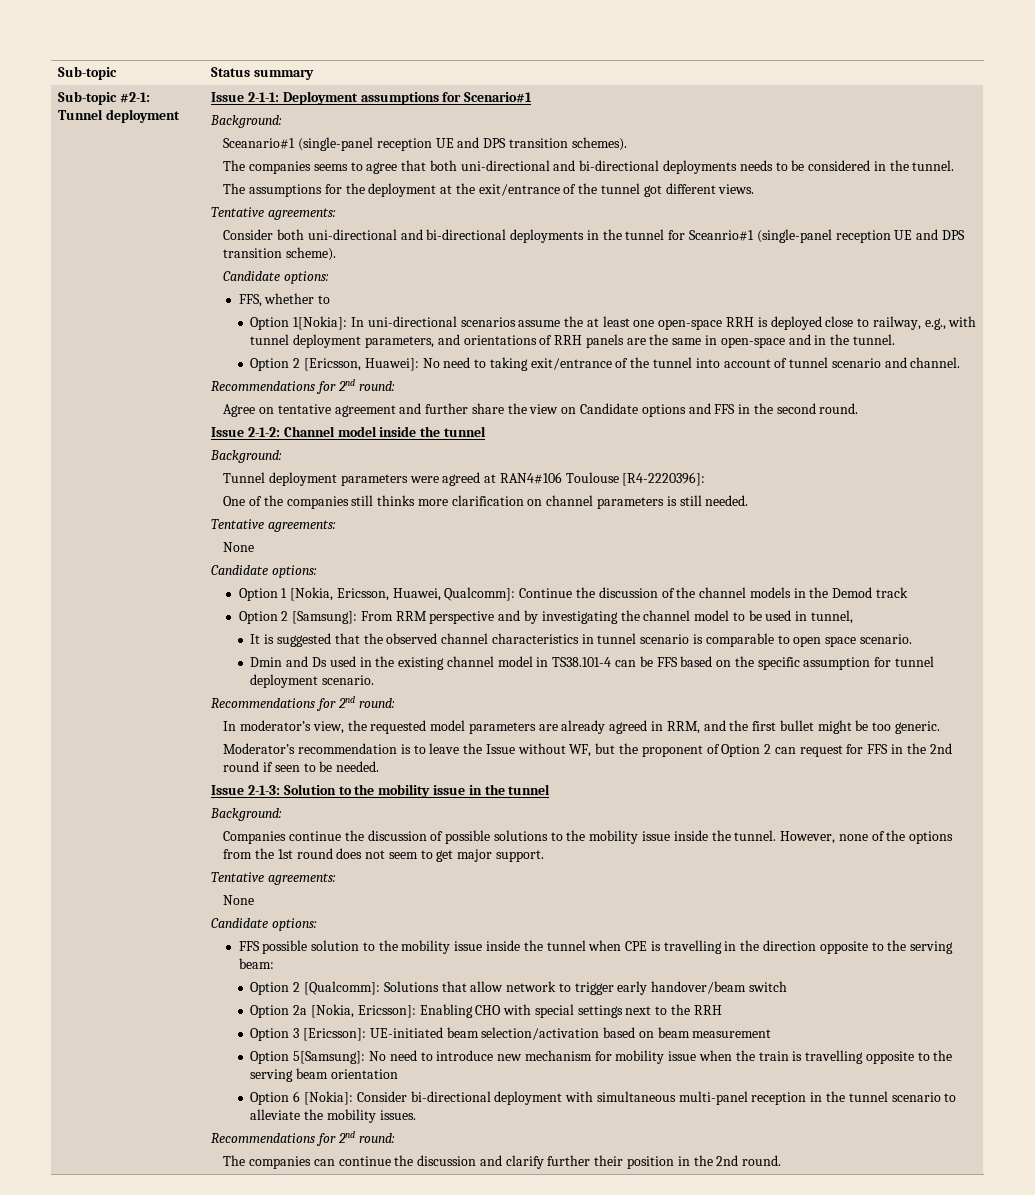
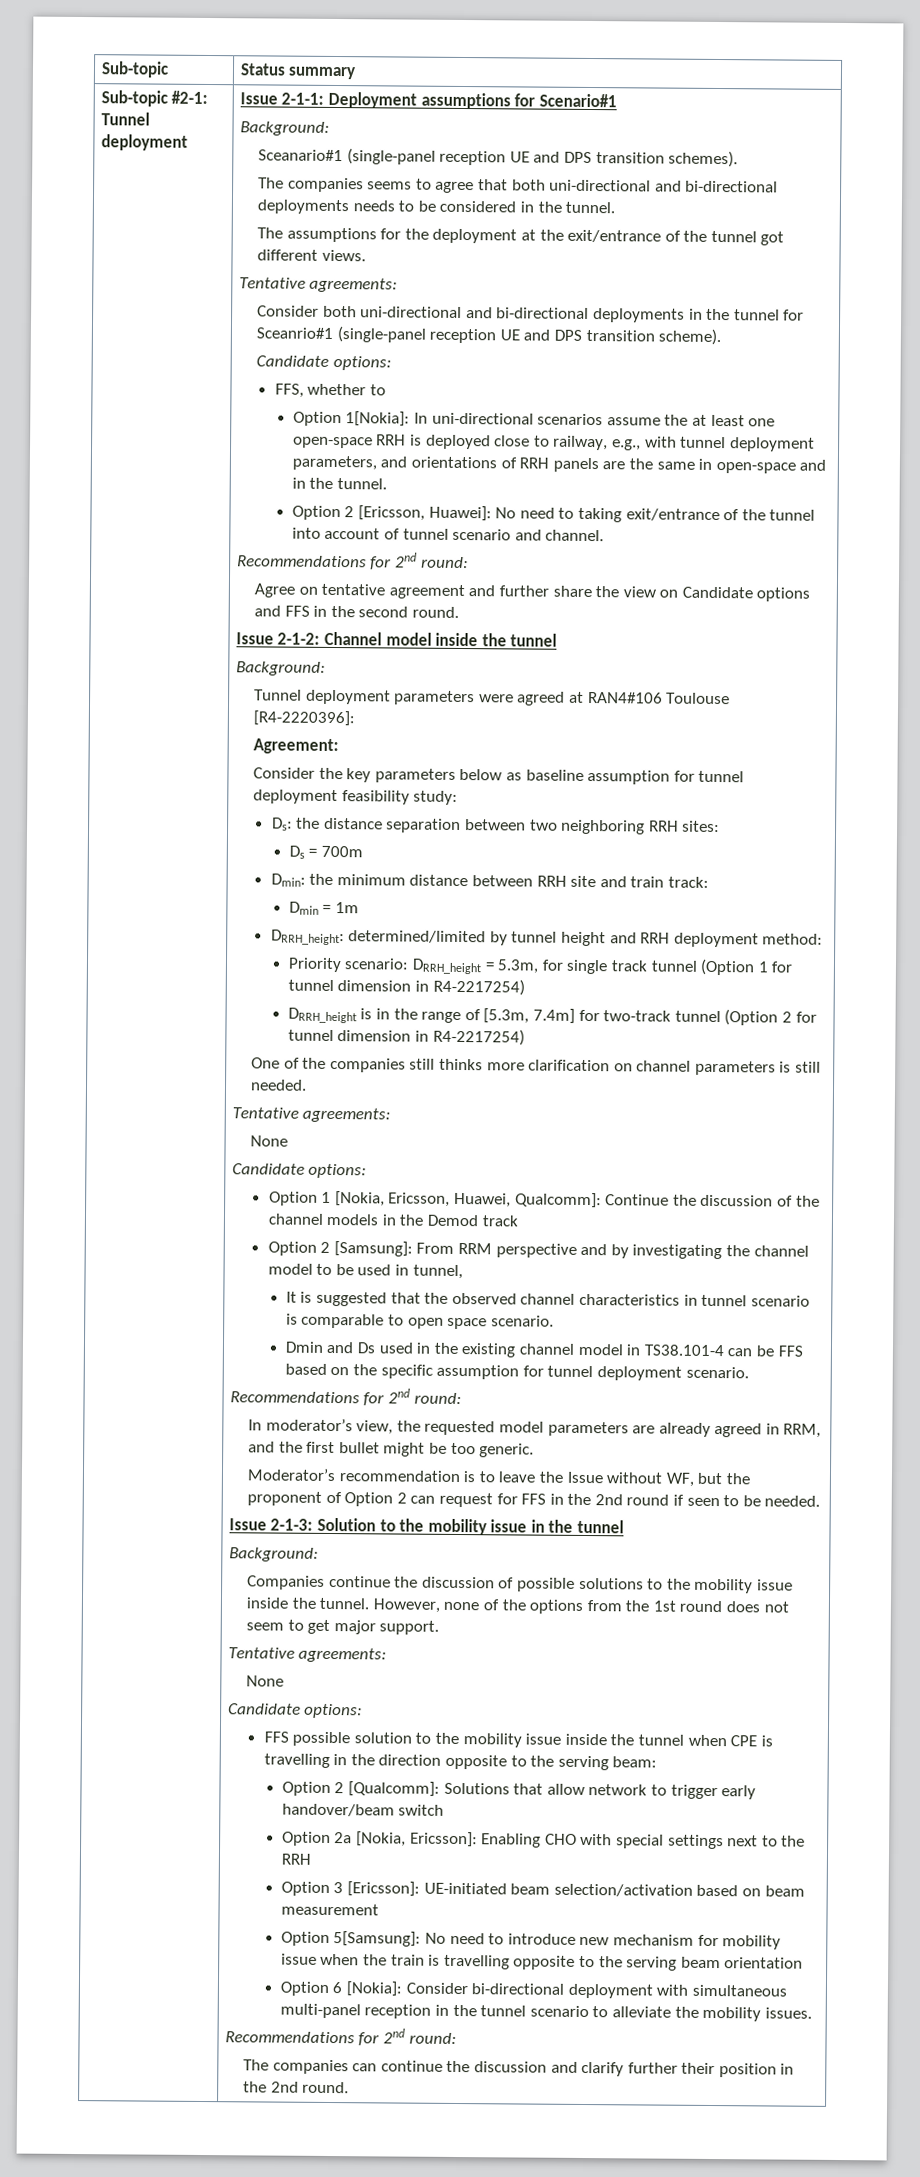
(706, 479) none -> [252,738,339,755] [252,767,745,785] [252,789,459,805] [271,817,721,835] [288,845,364,859] [270,873,709,888] [288,901,360,915] [270,929,824,948] [287,957,794,976] [287,978,525,996] [287,1007,817,1026] [287,1028,525,1046] // Agreement: // Consider the key parameters below as baseline assumption for tunnel deployment feasibility study: // Ds: the distance separation between two neighboring RRH sites: // Ds = 700m // Dmin: the minimum distance between RRH site and train track: // Dmin = 1m // DRRH_height: determined/limited by tunnel height and RRH deployment method: // Priority scenario: DRRH_height = 5.3m, for single track tunnel (Option 1 for tunnel dimension in R4-2217254) // DRRH_height is in the range of [5.3m, 7.4m] for two-track tunnel (Option 2 for tunnel dimension in R4-2217254)

